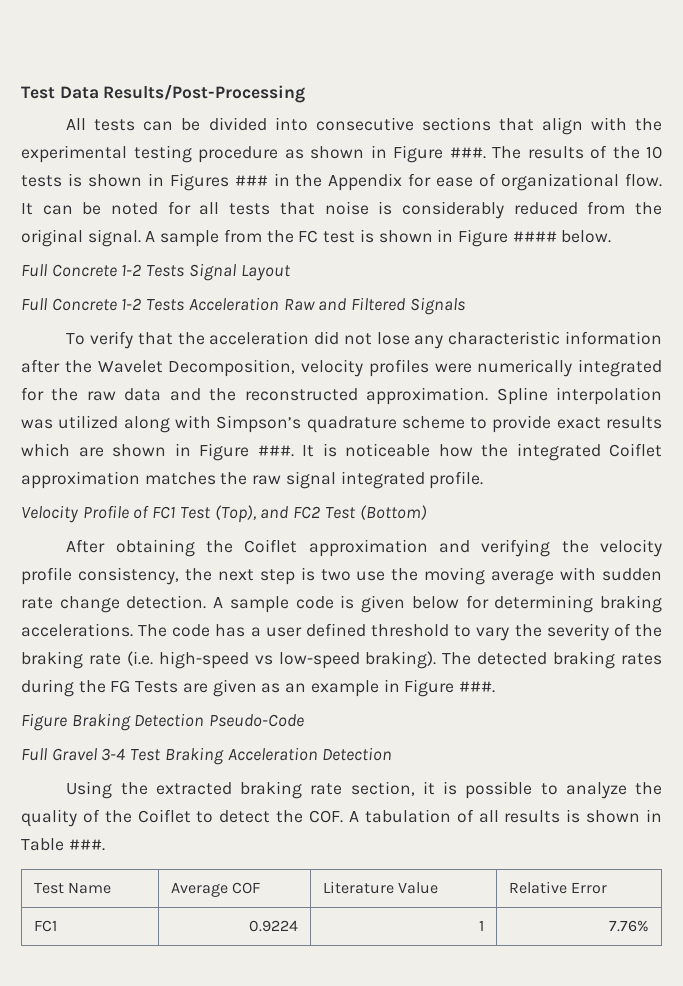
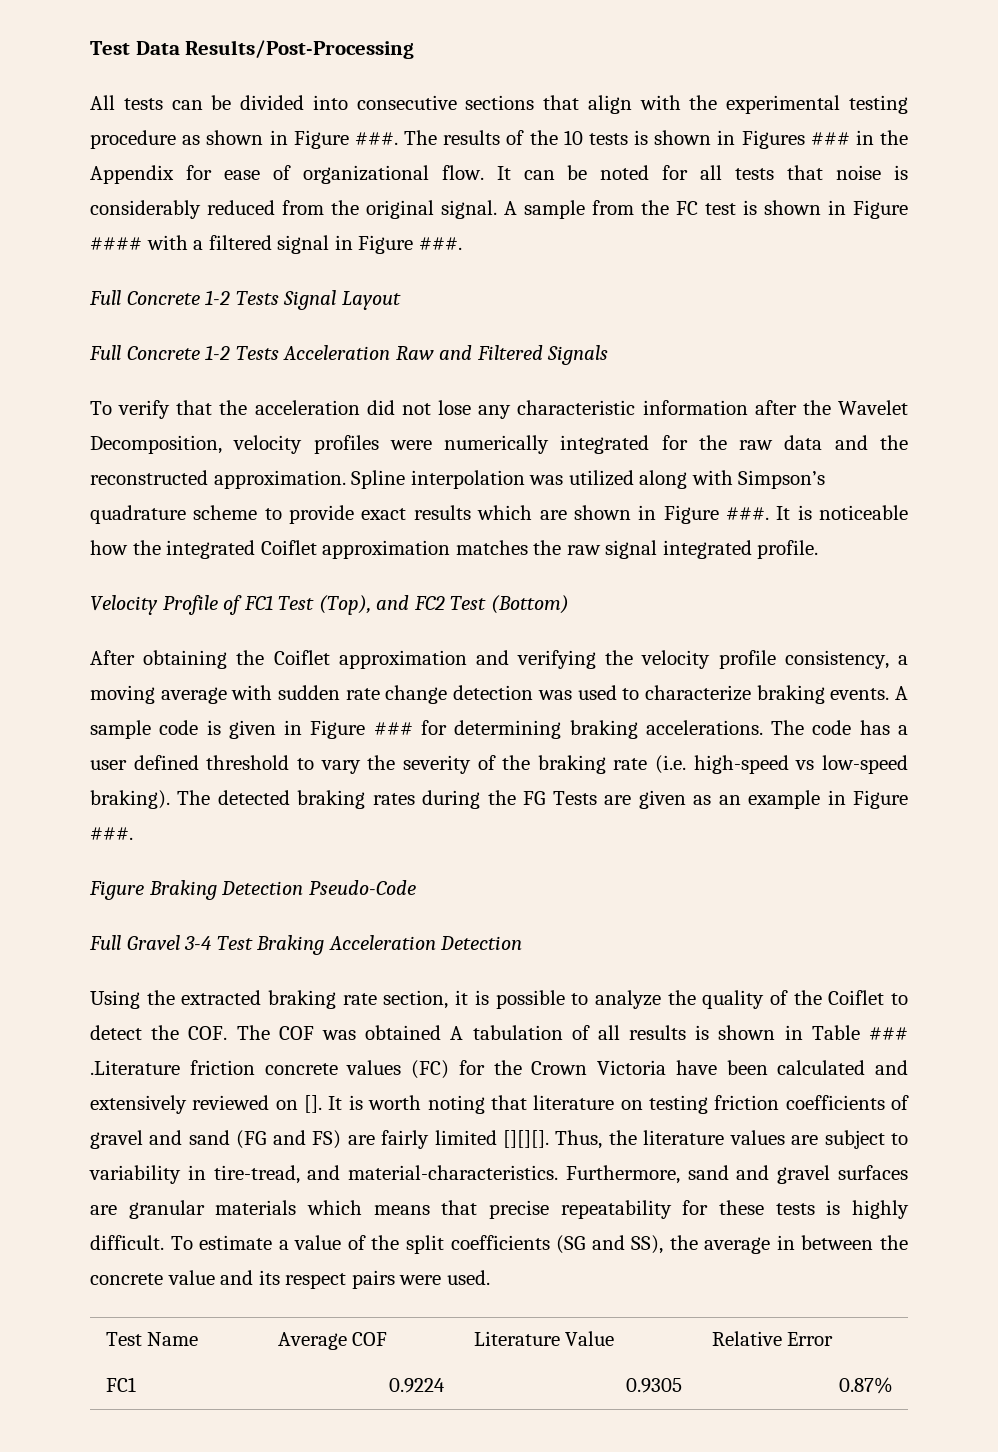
[561,230,612,243] below. -> [146,235,462,254] with a filtered signal in Figure ###.
[184,567,419,585] the next step is two use the -> [897,655,908,665] a
[126,595,207,609] detection. -> [453,685,890,704] detection was used to characterize braking events.
[411,596,459,609] below -> [284,720,413,739] in Figure ###
(344, 816) none -> [236,1025,442,1040] The COF was obtained
[68,839,105,851] ###. -> [869,1027,908,1040] [90,1060,908,1079] [90,1095,909,1114] [90,1130,908,1149] [89,1165,909,1184] [90,1200,909,1219] [90,1235,908,1254] [90,1270,490,1289] ### .Literature friction concrete values (FC) for the Crown Victoria have been calculated and extensively reviewed on []. It is worth noting that literature on testing friction coefficients of gravel and sand (FG and FS) are fairly limited [][][]. Thus, the literature values are subject to variability in tire-tread, and material-characteristics. Furthermore, sand and gravel surfaces are granular materials which means that precise repeatability for these tests is highly difficult. To estimate a value of the split coefficients (SG and SS), the average in between the concrete value and its respect pairs were used.
[478,920,484,931] [608,920,649,932] 1 | 7.76% -> [625,1378,682,1393] [838,1377,893,1394] 0.9305 | 0.87%

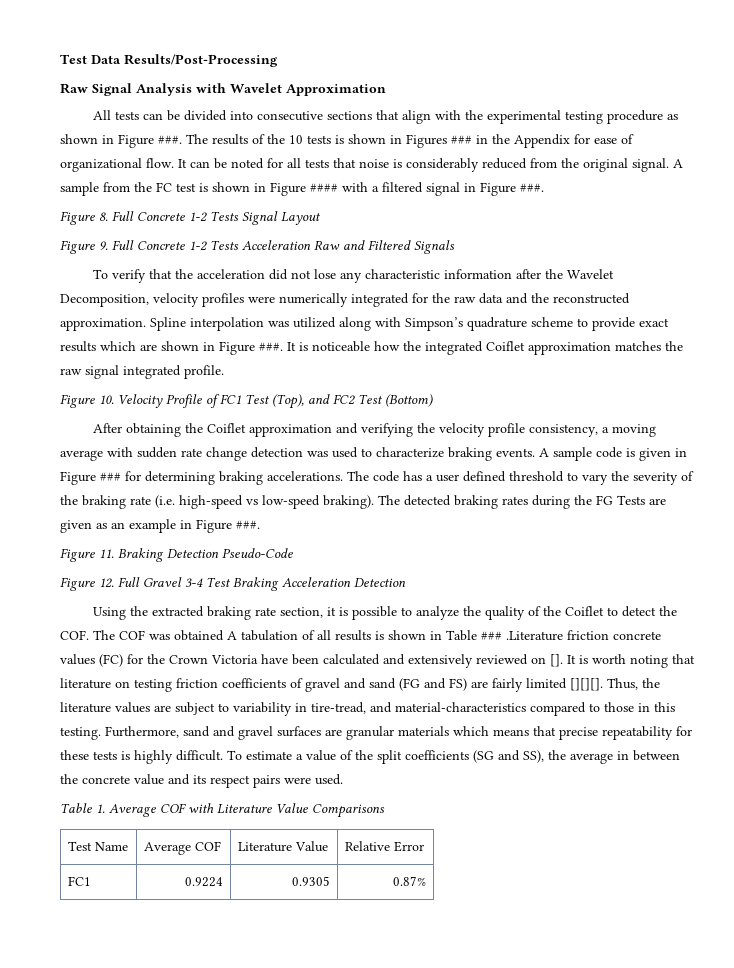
(415, 49) none -> [60,83,386,96] // Raw Signal Analysis with Wavelet Approximation
(462, 243) none -> [60,211,108,225] Figure 8.
(401, 300) none -> [60,240,108,254] Figure 9.
(819, 549) none -> [60,394,114,408] Figure 10.
(144, 890) none -> [99,549,114,558] 11.
(416, 887) none -> [60,577,114,591] Figure 12.
[348,1165,559,1180] material-characteristics. -> [395,702,675,716] [60,727,101,740] material-characteristics compared to those in this testing.
(490, 1277) none -> [60,803,385,818] // Table 1. Average COF with Literature Value Comparisons

